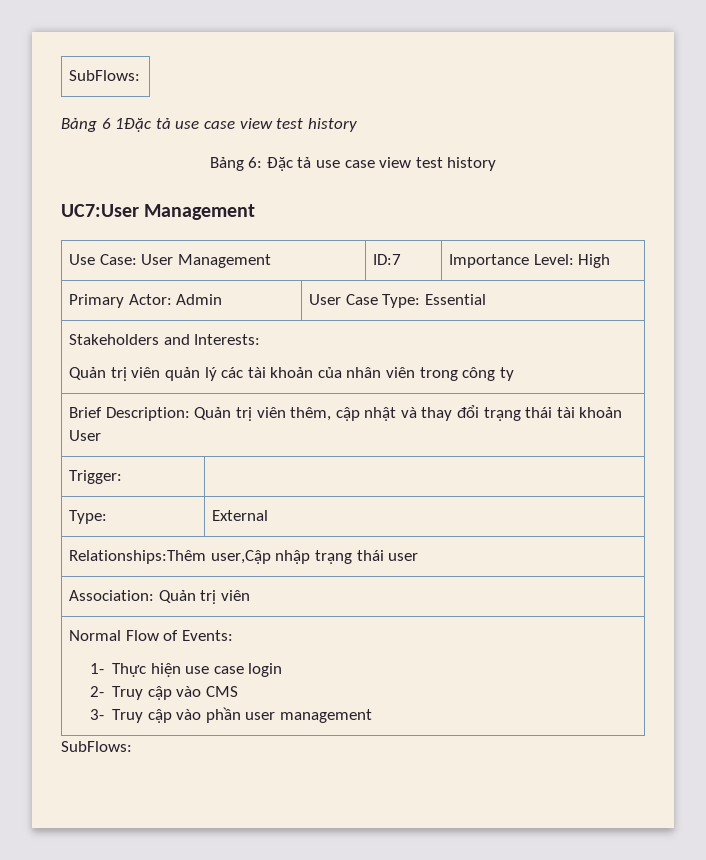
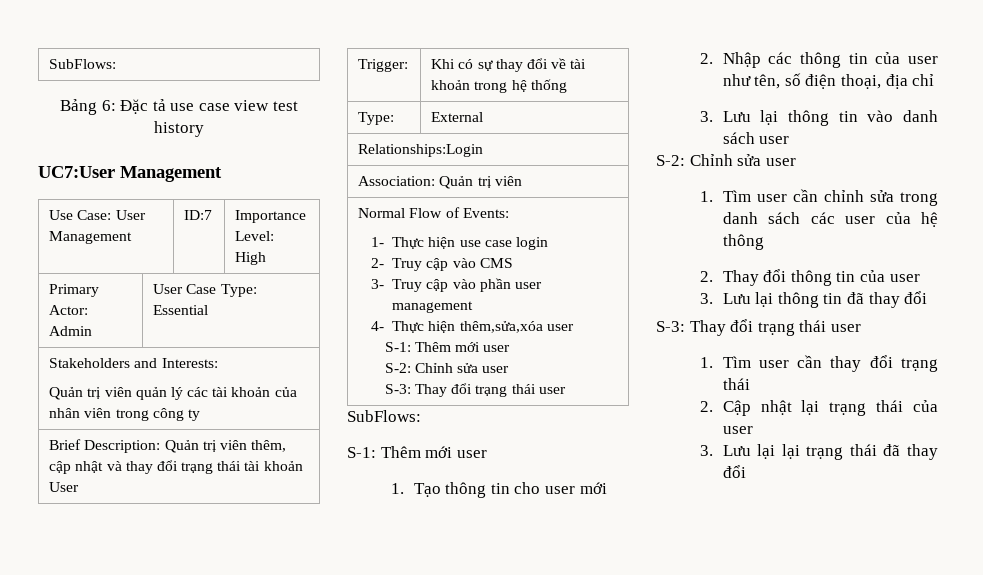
[69,70,141,81] [61,118,357,132] SubFlows: // Bảng 6 1Đặc tả use case view test history -> [49,59,117,69] SubFlows:
[69,510,108,524] [212,510,269,521] [69,550,419,564] // Type: | External // Relationships:Thêm user,Cập nhập trạng thái user -> [431,58,587,72] [431,79,567,93] [358,112,395,125] [431,112,484,122] [358,144,484,157] Khi có sự thay đổi về tài khoản trong hệ thống // Type: | External // Relationships:Login
[61,741,132,752] // SubFlows: -> [371,321,574,333] [384,342,511,352] [384,363,510,373] [384,383,566,397] [347,410,421,422] [347,446,487,458] [391,482,607,498] [700,52,938,68] [722,73,935,89] [700,110,938,126] [722,132,790,144] [656,154,796,166] [700,189,938,206] [722,212,938,227] [722,234,764,250] [700,269,920,286] [700,291,928,308] [656,319,861,336] [700,355,938,372] [722,378,750,390] [700,400,938,416] [722,426,753,434] [700,444,938,460] [722,465,746,478] // 4- Thực hiện thêm,sửa,xóa user // S-1: Thêm mới user // S-2: Chỉnh sửa user // S-3: Thay đổi trạng thái user // SubFlows: // S-1: Thêm mới user // 1. Tạo thông tin cho user mới // 2. Nhập các thông tin của user như tên, số điện thoại, địa chỉ // 3. Lưu lại thông tin vào danh sách user // S-2: Chỉnh sửa user // 1. Tìm user cần chỉnh sửa trong danh sách các user của hệ thông // 2. Thay đổi thông tin của user // 3. Lưu lại thông tin đã thay đổi // S-3: Thay đổi trạng thái user // 1. Tìm user cần thay đổi trạng thái // 2. Cập nhật lại trạng thái của user // 3. Lưu lại lại trạng thái đã thay đổi

